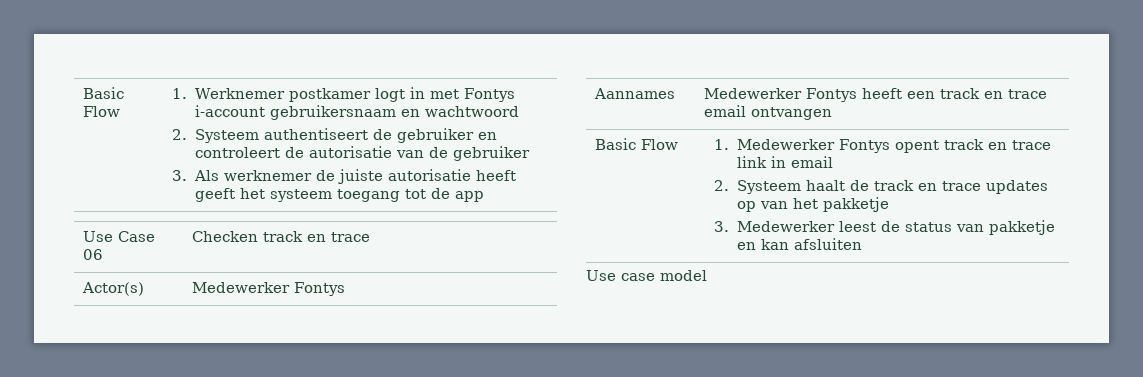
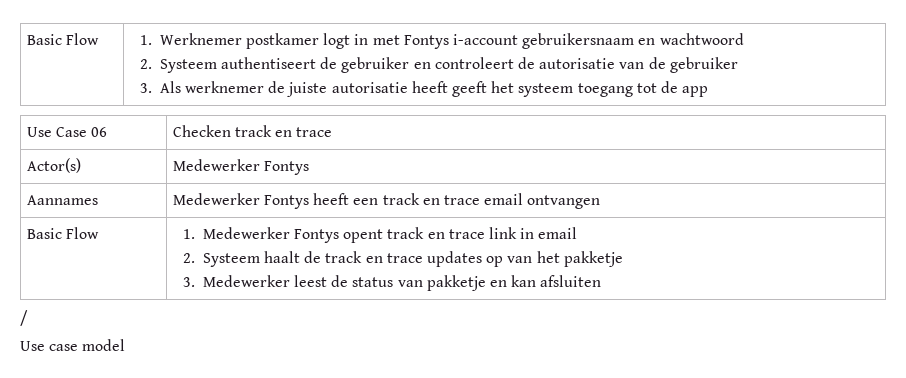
(862, 244) none -> [20,310,28,326] // /

